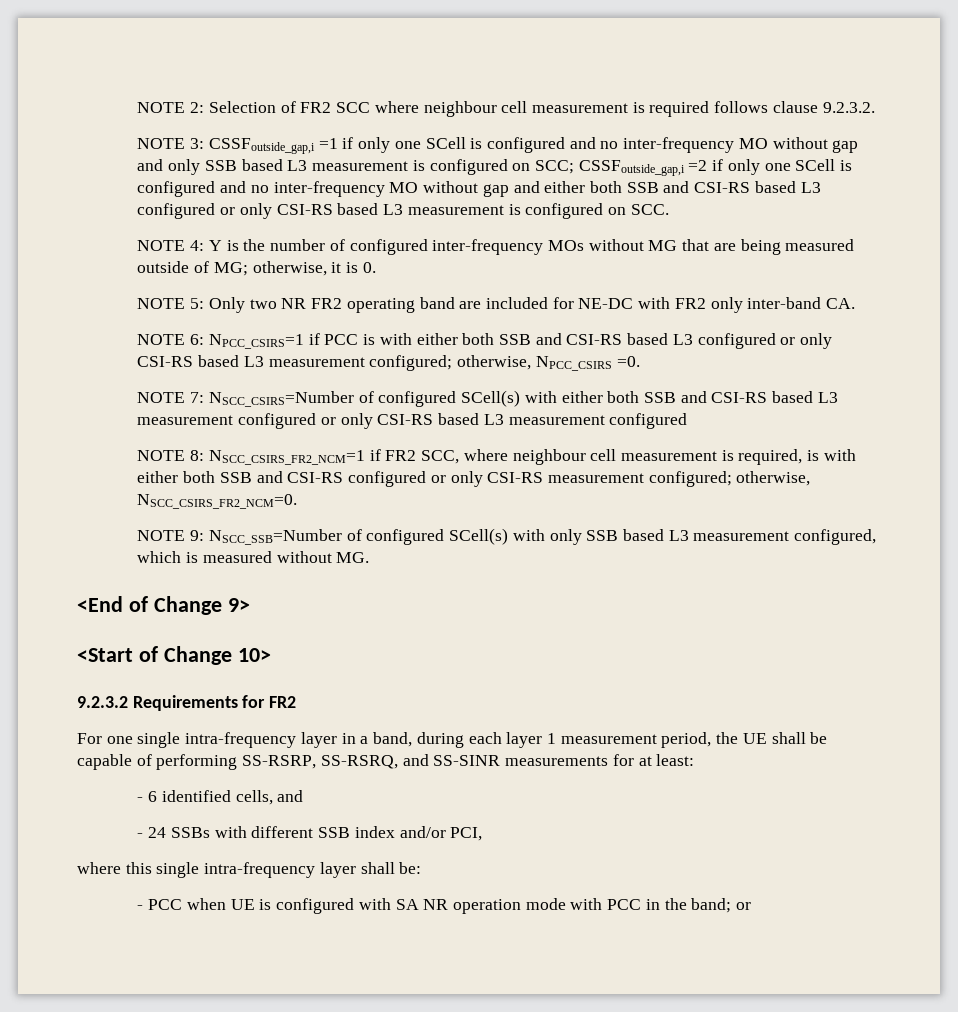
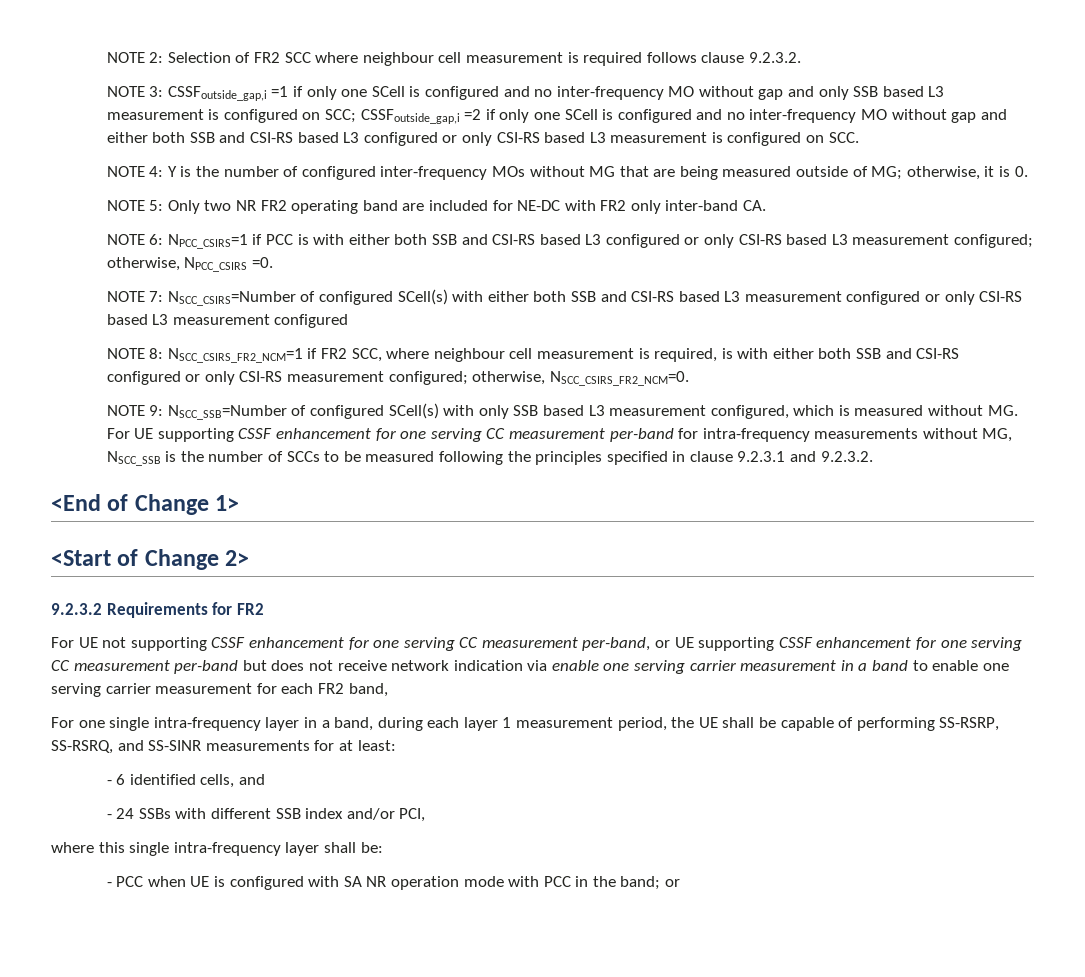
(370, 557) none -> [106,428,1013,442] [106,451,873,466] For UE supporting CSSF enhancement for one serving CC measurement per-band for intra-frequency measurements without MG, NSCC_SSB is the number of SCCs to be measured following the principles specified in clause 9.2.3.1 and 9.2.3.2.
[227,598,250,612] 9> -> [215,495,240,511] 1>
[237,648,271,662] 10> -> [225,550,250,566] 2>
(297, 702) none -> [51,637,1023,651] [51,660,1009,674] [51,683,388,697] // For UE not supporting CSSF enhancement for one serving CC measurement per-band, or UE supporting CSSF enhancement for one serving CC measurement per-band but does not receive network indication via enable one serving carrier measurement in a band to enable one serving carrier measurement for each FR2 band,

